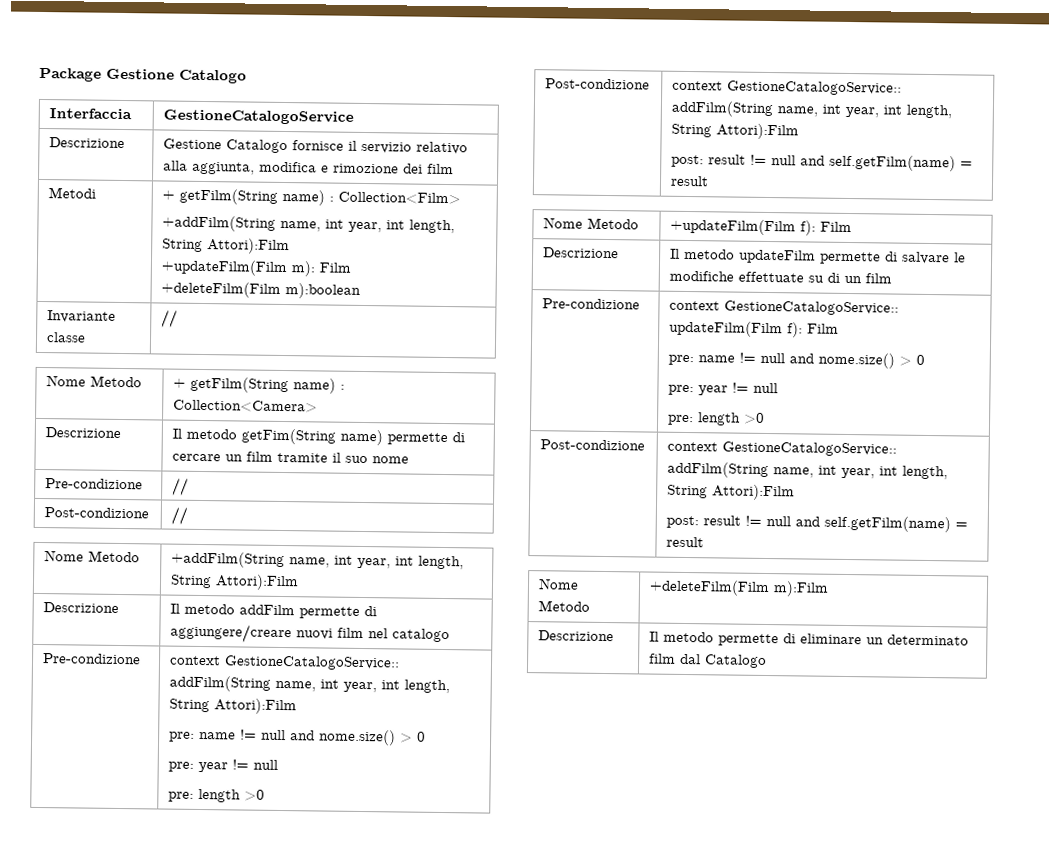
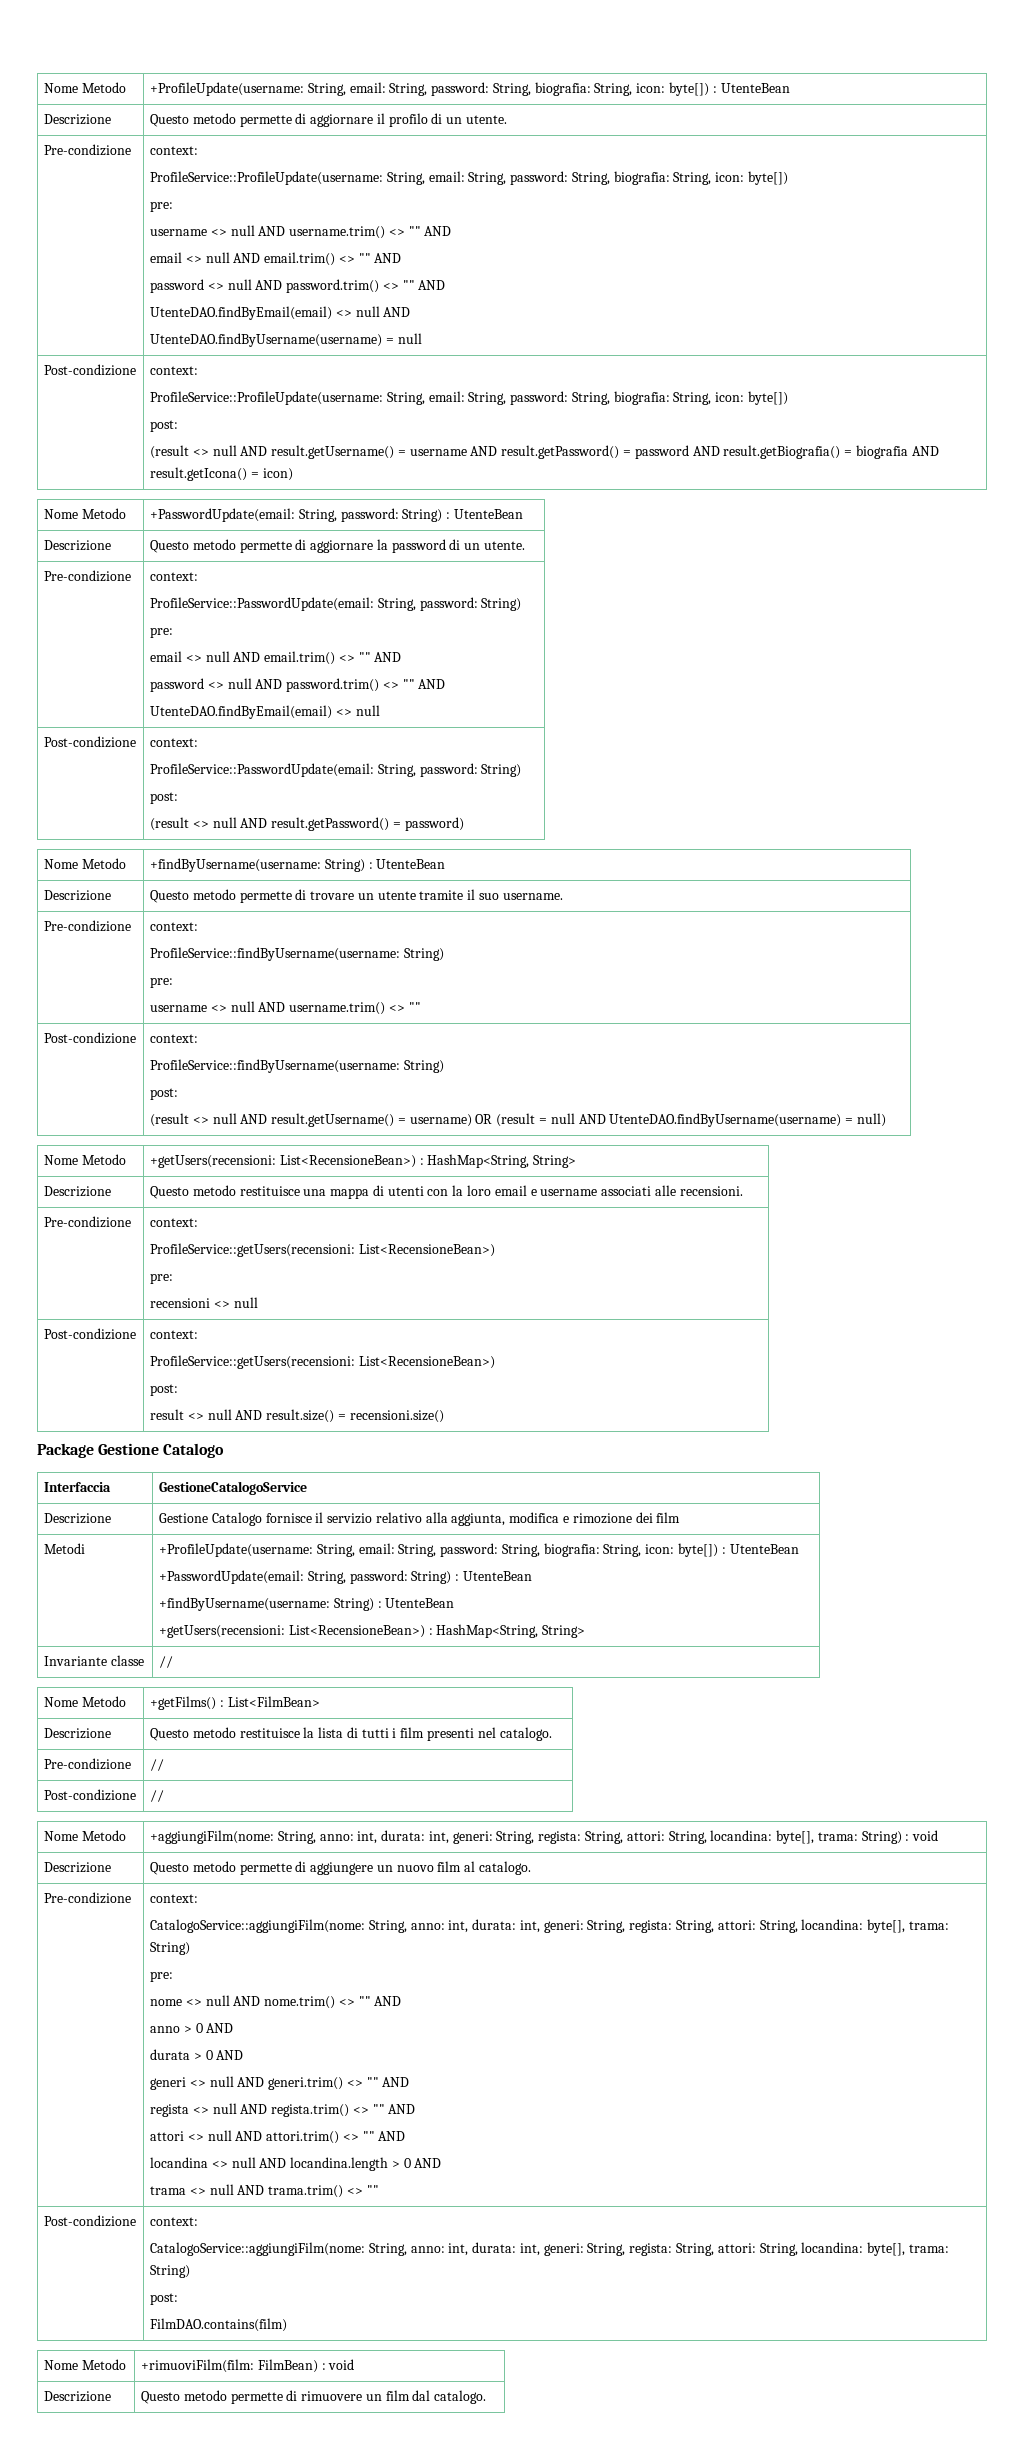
(39, 74) none -> [43,82,126,93] [149,82,790,96] [43,114,111,125] [149,113,508,127] [43,144,131,156] [149,146,198,155] [149,171,789,185] [149,201,173,212] [149,225,452,239] [149,252,402,266] [149,279,446,293] [149,306,411,320] [149,333,422,347] [43,364,136,376] [149,366,198,375] [149,391,789,405] [149,420,178,432] [149,445,939,459] [149,467,293,481] [43,508,126,519] [149,508,523,522] [43,540,111,551] [149,539,526,553] [43,570,131,582] [149,572,198,581] [149,597,522,611] [149,627,173,638] [149,651,402,665] [149,678,446,692] [149,705,380,719] [43,736,136,748] [149,738,198,747] [149,763,522,777] [149,792,178,804] [149,817,464,831] [43,858,126,869] [149,858,446,872] [43,890,111,901] [149,889,563,903] [43,920,131,932] [149,922,198,931] [149,947,444,961] [149,977,173,988] [149,1001,421,1015] [43,1032,136,1044] [149,1034,198,1043] [149,1059,444,1073] [149,1088,178,1100] [149,1113,886,1127] [43,1154,126,1165] [149,1154,577,1168] [43,1186,111,1197] [149,1185,743,1199] [43,1216,131,1228] [149,1218,198,1227] [149,1243,495,1257] [149,1273,173,1284] [149,1297,258,1308] [43,1328,136,1340] [149,1330,198,1339] [149,1355,495,1369] [149,1384,178,1396] [149,1409,444,1423] Nome Metodo | +ProfileUpdate(username: String, email: String, password: String, biografia: String, icon: byte[]) : UtenteBean // Descrizione | Questo metodo permette di aggiornare il profilo di un utente. // Pre-condizione | context: // ProfileService::ProfileUpdate(username: String, email: String, password: String, biografia: String, icon: byte[]) // pre: // username <> null AND username.trim() <> "" AND // email <> null AND email.trim() <> "" AND // password <> null AND password.trim() <> "" AND // UtenteDAO.findByEmail(email) <> null AND // UtenteDAO.findByUsername(username) = null // Post-condizione | context: // ProfileService::ProfileUpdate(username: String, email: String, password: String, biografia: String, icon: byte[]) // post: // (result <> null AND result.getUsername() = username AND result.getPassword() = password AND result.getBiografia() = biografia AND result.getIcona() = icon) // Nome Metodo | +PasswordUpdate(email: String, password: String) : UtenteBean // Descrizione | Questo metodo permette di aggiornare la password di un utente. // Pre-condizione | context: // ProfileService::PasswordUpdate(email: String, password: String) // pre: // email <> null AND email.trim() <> "" AND // password <> null AND password.trim() <> "" AND // UtenteDAO.findByEmail(email) <> null // Post-condizione | context: // ProfileService::PasswordUpdate(email: String, password: String) // post: // (result <> null AND result.getPassword() = password) // Nome Metodo | +findByUsername(username: String) : UtenteBean // Descrizione | Questo metodo permette di trovare un utente tramite il suo username. // Pre-condizione | context: // ProfileService::findByUsername(username: String) // pre: // username <> null AND username.trim() <> "" // Post-condizione | context: // ProfileService::findByUsername(username: String) // post: // (result <> null AND result.getUsername() = username) OR (result = null AND UtenteDAO.findByUsername(username) = null) // Nome Metodo | +getUsers(recensioni: List<RecensioneBean>) : HashMap<String, String> // Descrizione | Questo metodo restituisce una mappa di utenti con la loro email e username associati alle recensioni. // Pre-condizione | context: // ProfileService::getUsers(recensioni: List<RecensioneBean>) // pre: // recensioni <> null // Post-condizione | context: // ProfileService::getUsers(recensioni: List<RecensioneBean>) // post: // result <> null AND result.size() = recensioni.size() //
[162,188,462,206] [162,215,456,234] [162,238,291,255] [161,259,352,277] [161,281,362,299] + getFilm(String name) : Collection<Film> // +addFilm(String name, int year, int length, String Attori):Film // +updateFilm(Film m): Film // +deleteFilm(Film m):boolean -> [158,1543,799,1557] [158,1570,532,1584] [158,1597,455,1611] [158,1624,586,1638] +ProfileUpdate(username: String, email: String, password: String, biografia: String, icon: byte[]) : UtenteBean // +PasswordUpdate(email: String, password: String) : UtenteBean // +findByUsername(username: String) : UtenteBean // +getUsers(recensioni: List<RecensioneBean>) : HashMap<String, String>
[173,376,346,394] [173,399,319,413] [45,427,122,439] [172,428,466,446] [172,451,410,464] + getFilm(String name) : Collection<Camera> // Descrizione | Il metodo getFim(String name) permette di cercare un film tramite il suo nome -> [149,1696,320,1710] [43,1728,111,1739] [149,1727,552,1741] +getFilms() : List<FilmBean> // Descrizione | Questo metodo restituisce la lista di tutti i film presenti nel catalogo.
[171,551,465,570] [170,574,300,591] [43,602,120,613] [170,603,378,619] [170,623,451,644] [42,653,142,665] [169,655,401,671] [169,675,451,694] [169,698,298,715] [169,729,427,746] [168,759,279,773] [168,788,266,803] [545,78,651,90] [672,80,903,96] [671,100,953,119] [671,123,800,140] [671,154,974,172] [670,175,710,187] [543,217,640,230] [670,218,853,236] [543,247,620,259] [670,248,967,265] [669,270,893,284] [542,298,641,310] [669,300,900,316] [669,320,840,338] [668,352,926,369] [668,382,779,396] [667,412,766,426] [540,439,646,451] [667,441,898,457] [667,461,949,480] [667,484,796,501] [666,515,969,533] [666,536,705,548] [538,578,580,590] [538,600,591,612] [649,579,830,597] [538,630,615,642] [649,631,970,647] +addFilm(String name, int year, int length, String Attori):Film // Descrizione | Il metodo addFilm permette di aggiungere/creare nuovi film nel catalogo // Pre-condizione | context GestioneCatalogoService:: addFilm(String name, int year, int length, String Attori):Film // pre: name != null and nome.size() > 0 // pre: year != null // pre: length >0 // Post-condizione | context GestioneCatalogoService:: addFilm(String name, int year, int length, String Attori):Film // post: result != null and self.getFilm(name) = result // Nome Metodo | +updateFilm(Film f): Film // Descrizione | Il metodo updateFilm permette di salvare le modifiche effettuate su di un film // Pre-condizione | context GestioneCatalogoService:: updateFilm(Film f): Film // pre: name != null and nome.size() > 0 // pre: year != null // pre: length >0 // Post-condizione | context GestioneCatalogoService:: addFilm(String name, int year, int length, String Attori):Film // post: result != null and self.getFilm(name) = result // Nome Metodo | +deleteFilm(Film m):Film // Descrizione | Il metodo permette di eliminare un determinato -> [149,1830,939,1844] [43,1862,111,1873] [149,1861,532,1875] [43,1892,131,1904] [149,1894,198,1903] [149,1919,949,1933] [149,1942,190,1955] [149,1971,173,1982] [149,1995,402,2009] [149,2023,234,2033] [149,2049,244,2060] [149,2076,410,2090] [149,2103,416,2117] [149,2130,406,2144] [149,2157,442,2171] [149,2184,379,2198] [43,2215,136,2227] [149,2217,198,2226] [149,2242,949,2256] [149,2265,190,2278] [149,2293,178,2305] [149,2318,287,2332] [43,2359,126,2370] [140,2359,355,2373] [43,2391,111,2402] [140,2390,382,2404] +aggiungiFilm(nome: String, anno: int, durata: int, generi: String, regista: String, attori: String, locandina: byte[], trama: String) : void // Descrizione | Questo metodo permette di aggiungere un nuovo film al catalogo. // Pre-condizione | context: // CatalogoService::aggiungiFilm(nome: String, anno: int, durata: int, generi: String, regista: String, attori: String, locandina: byte[], trama: String) // pre: // nome <> null AND nome.trim() <> "" AND // anno > 0 AND // durata > 0 AND // generi <> null AND generi.trim() <> "" AND // regista <> null AND regista.trim() <> "" AND // attori <> null AND attori.trim() <> "" AND // locandina <> null AND locandina.length > 0 AND // trama <> null AND trama.trim() <> "" // Post-condizione | context: // CatalogoService::aggiungiFilm(nome: String, anno: int, durata: int, generi: String, regista: String, attori: String, locandina: byte[], trama: String) // post: // FilmDAO.contains(film) // Nome Metodo | +rimuoviFilm(film: FilmBean) : void // Descrizione | Questo metodo permette di rimuovere un
[704,654,768,669] Catalogo -> [434,2390,487,2404] catalogo.

